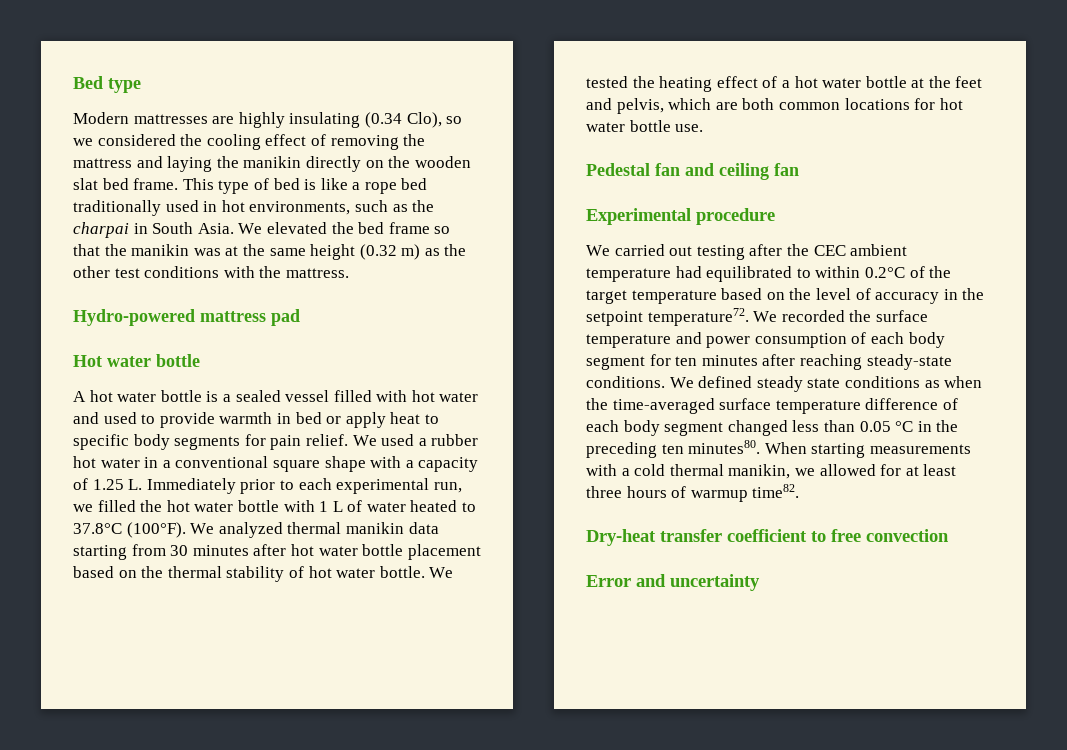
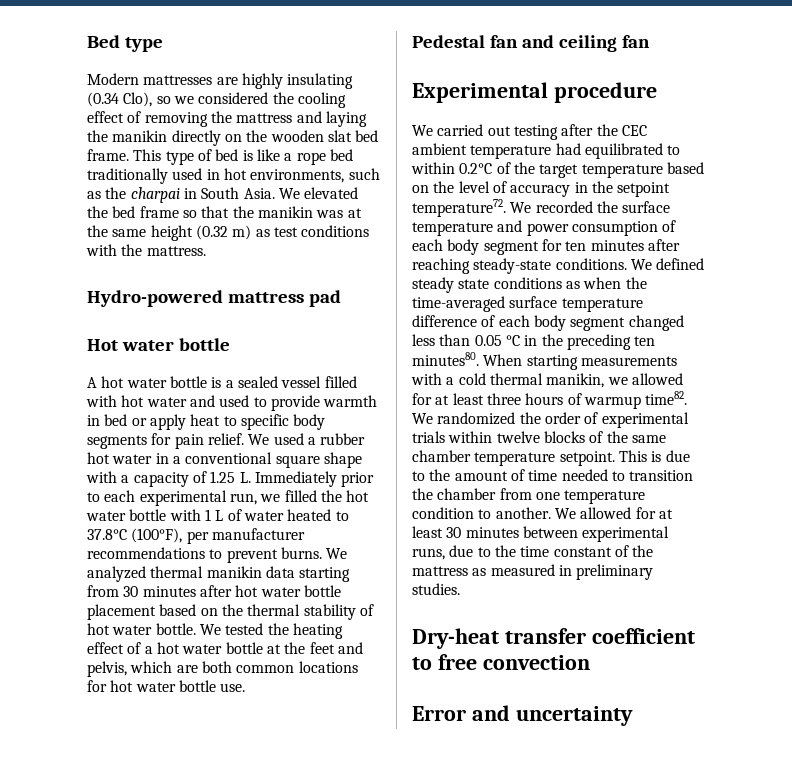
[444,244,467,256] [73,266,110,278] the other -> (270, 233) none
[126,522,186,538] (100°F). -> [131,528,305,544] [87,547,322,563] (100°F), per manufacturer recommendations to prevent burns.
(800, 491) none -> [412,412,689,428] [412,431,666,443] [412,450,690,466] [412,469,694,481] [412,488,646,504] [412,507,673,519] [412,526,670,542] [412,545,654,560] [412,564,654,580] [412,583,460,595] We randomized the order of experimental trials within twelve blocks of the same chamber temperature setpoint. This is due to the amount of time needed to transition the chamber from one temperature condition to another. We allowed for at least 30 minutes between experimental runs, due to the time constant of the mattress as measured in preliminary studies.

